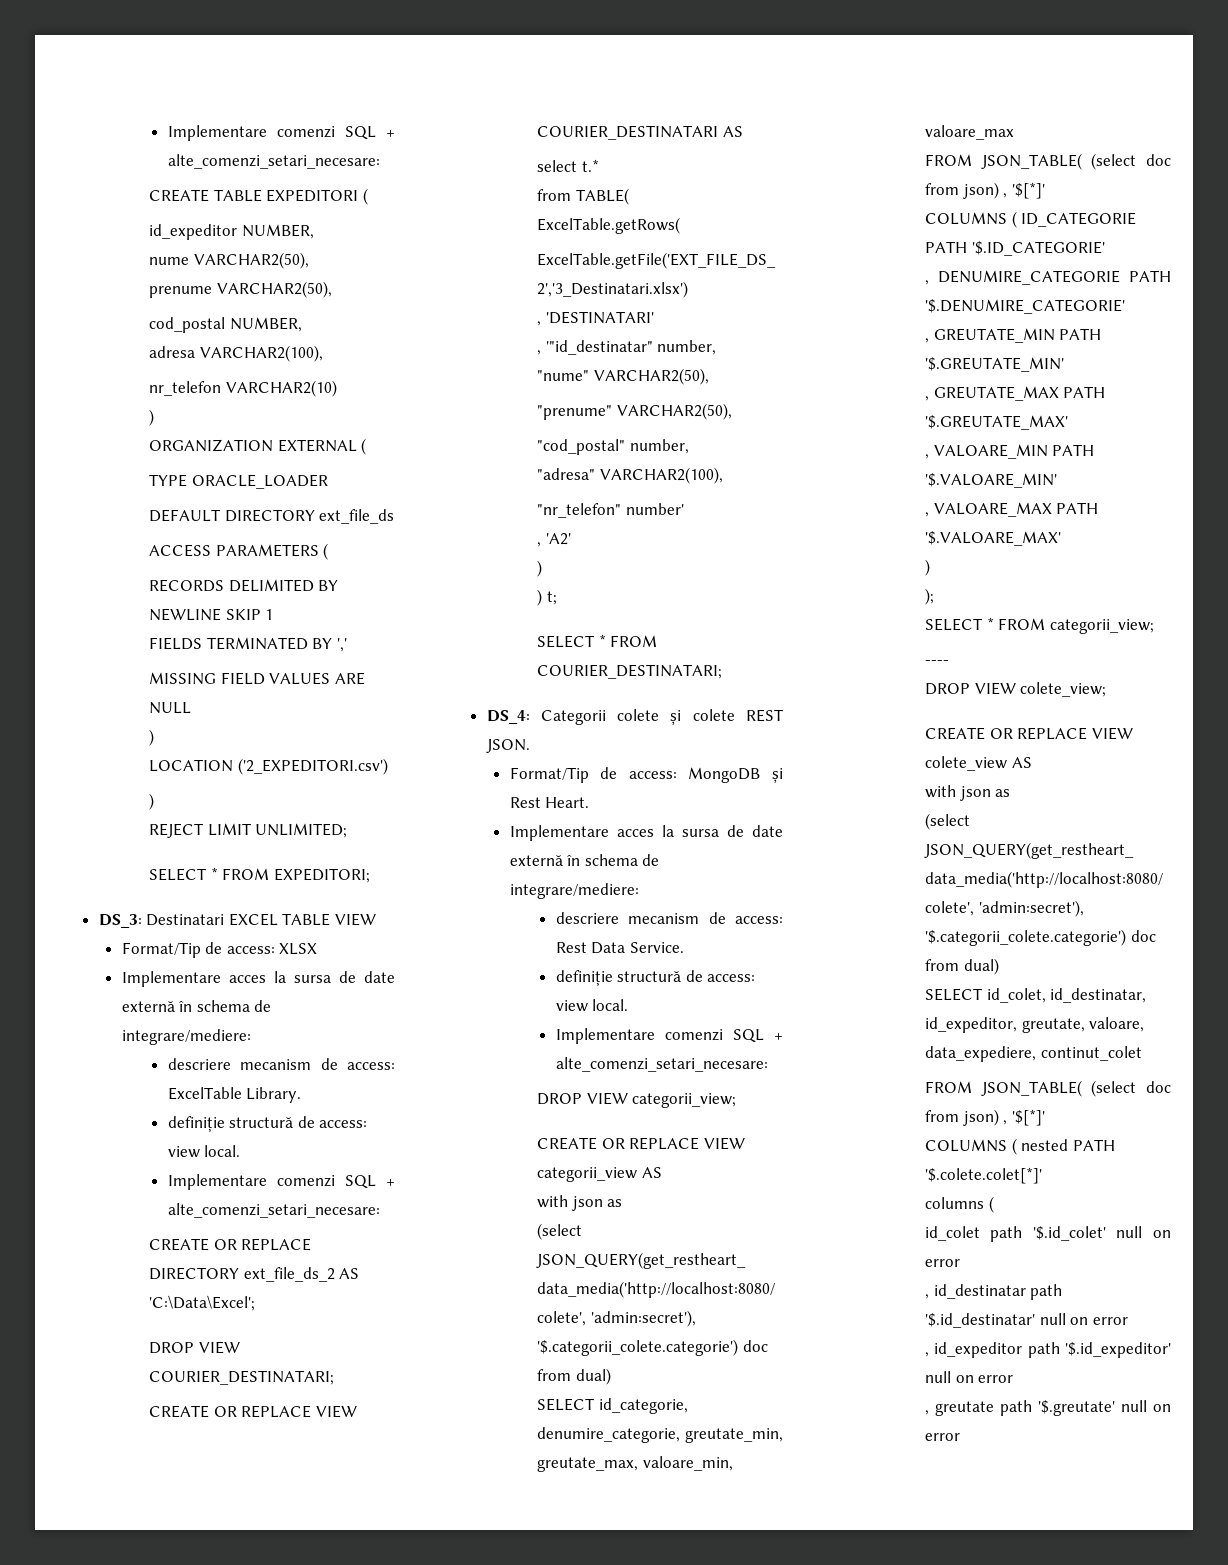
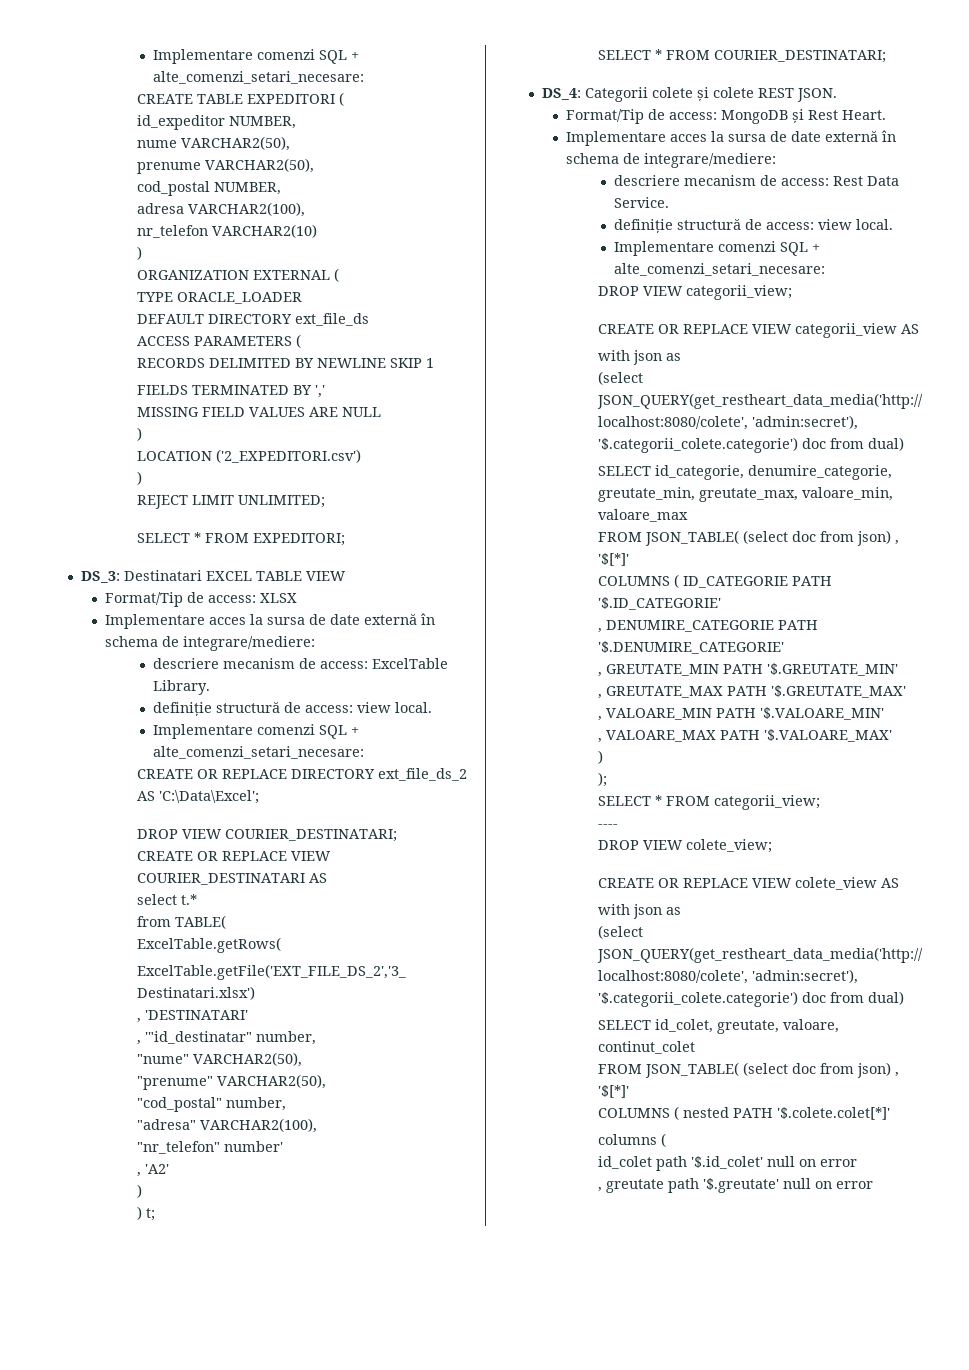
[1050,988,1147,1003] [924,1017,1017,1033] id_destinatar, id_expeditor, -> (713, 1026) none
[924,1046,1036,1062] data_expediere, -> (839, 1026) none
[924,1284,1063,1300] [924,1313,1128,1328] [924,1342,1171,1358] [924,1371,1014,1383] // , id_destinatar path '$.id_destinatar' null on error // , id_expeditor path '$.id_expeditor' null on error -> (857, 1163) none

